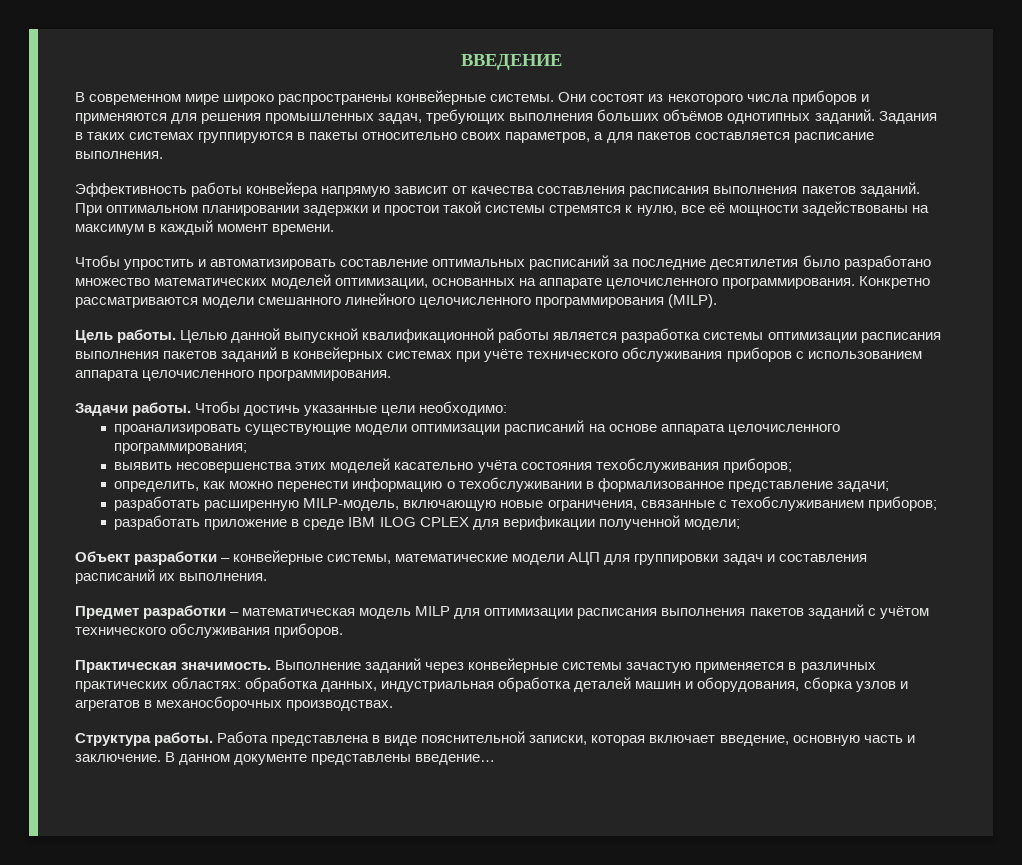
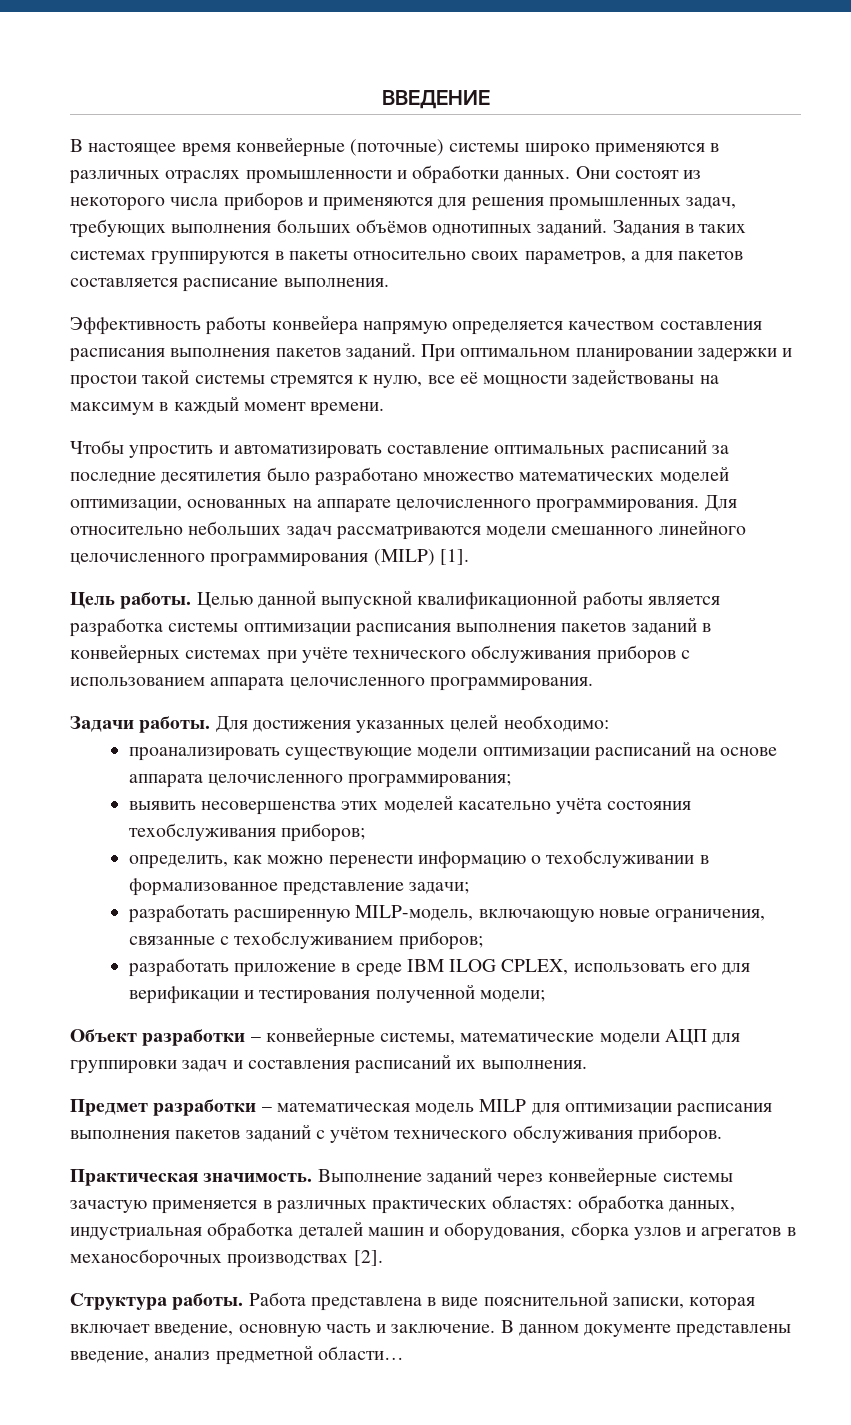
[89,90,555,105] современном мире широко распространены конвейерные системы. -> [88,137,720,157] [69,165,571,184] настоящее время конвейерные (поточные) системы широко применяются в различных отраслях промышленности и обработки данных.
[394,186,535,194] зависит от качества -> [452,321,655,335] определяется качеством
[859,276,931,289] Конкретно -> [704,495,737,511] [70,521,332,538] Для относительно небольших задач
[668,294,718,308] (MILP). -> [373,549,469,566] (MILP) [1].
[195,401,416,416] Чтобы достичь указанные цели -> [215,714,499,733] Для достижения указанных целей
[419,516,595,530] CPLEX для верификации -> [501,959,751,975] [128,986,371,1004] CPLEX, использовать его для верификации и тестирования
[286,700,394,711] производствах. -> [227,1250,383,1268] производствах [2].
[415,754,496,765] введение… -> [70,1345,404,1365] введение, анализ предметной области…

